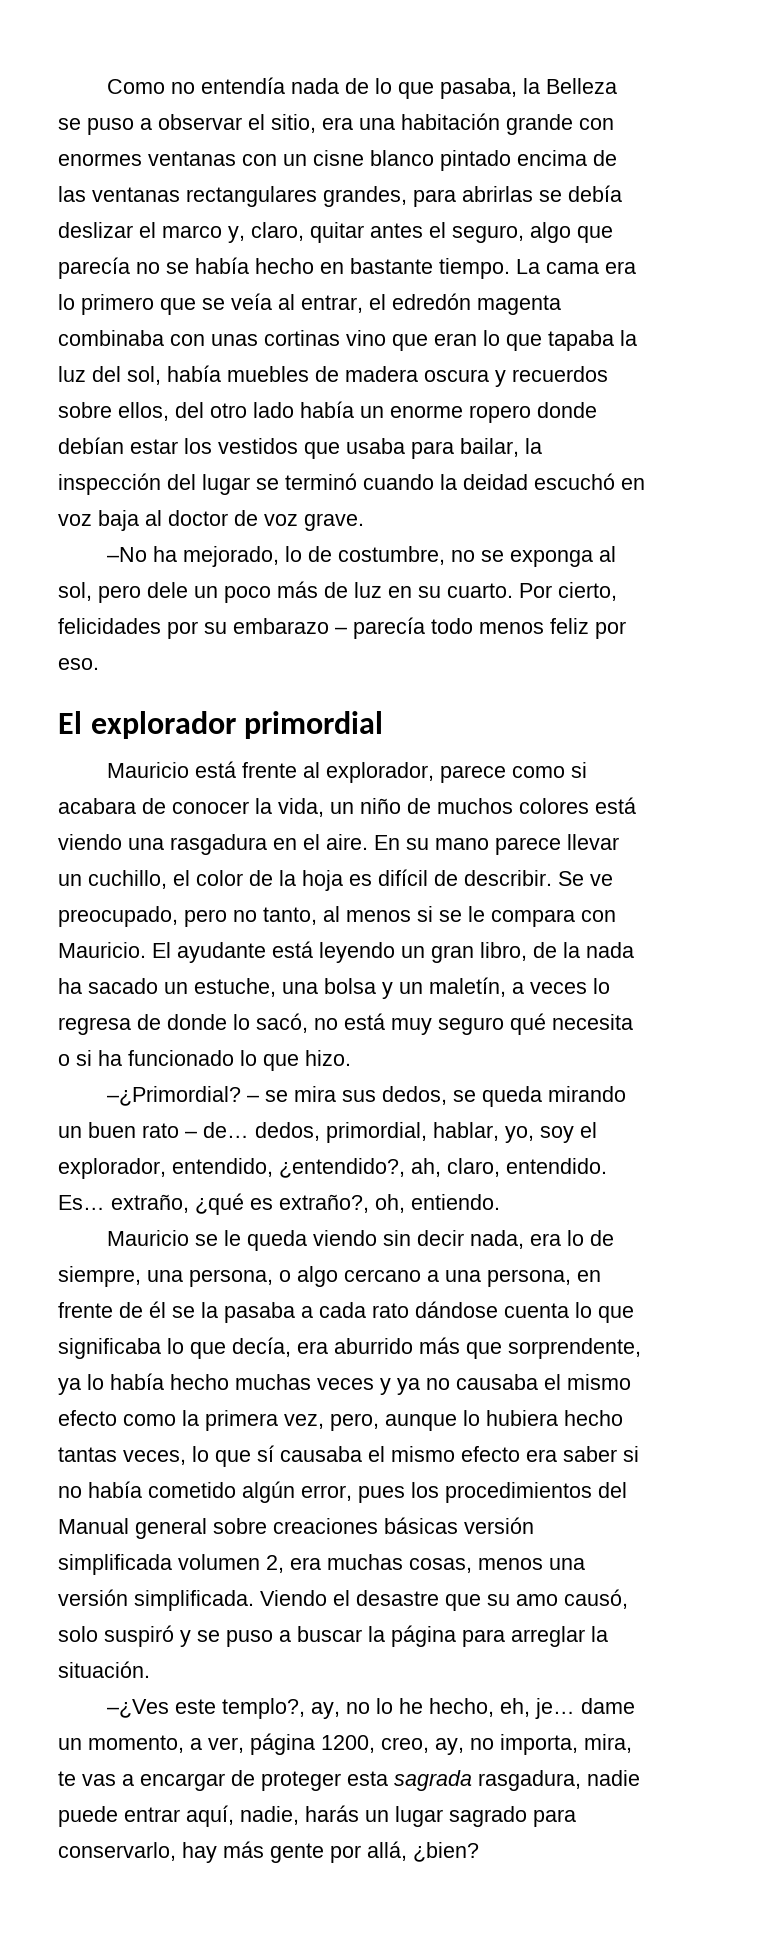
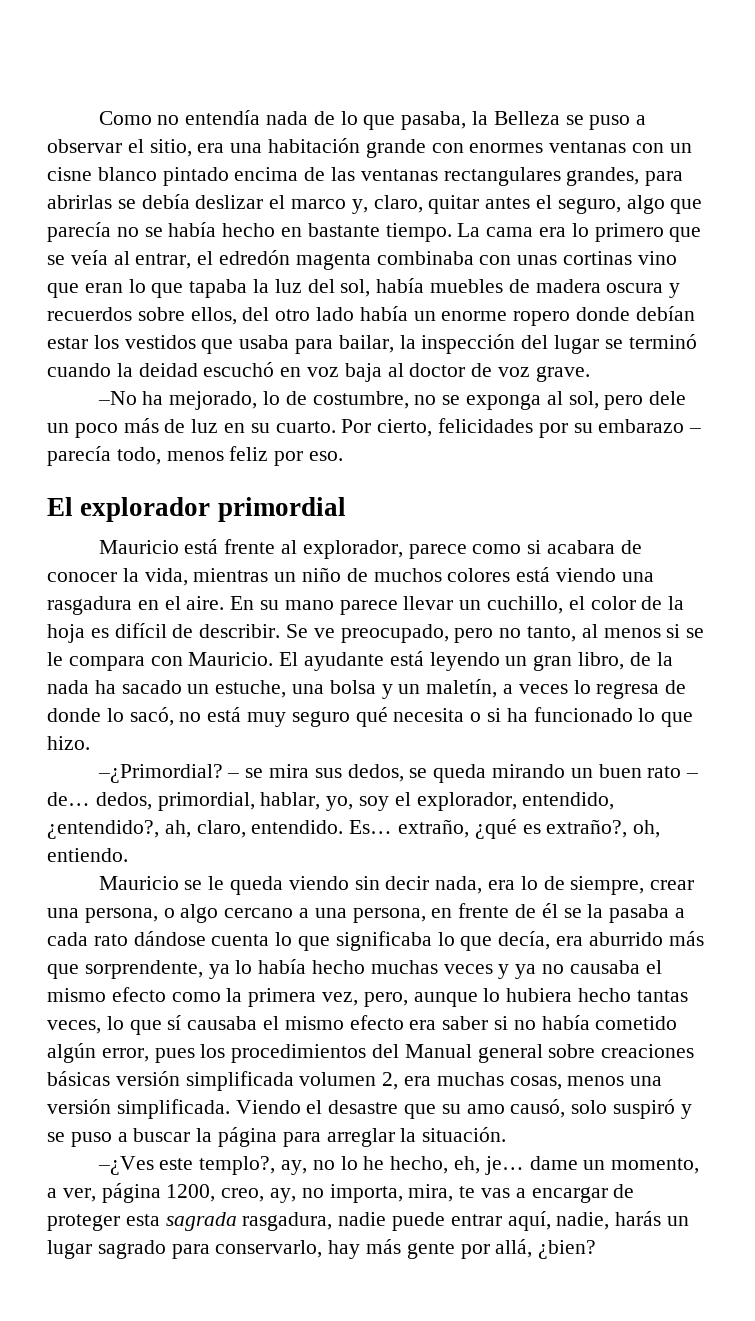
[431,618,473,634] todo -> [116,447,161,465] todo,
(324, 807) none -> [193,568,269,582] mientras
(141, 1276) none -> [650,880,695,890] crear

